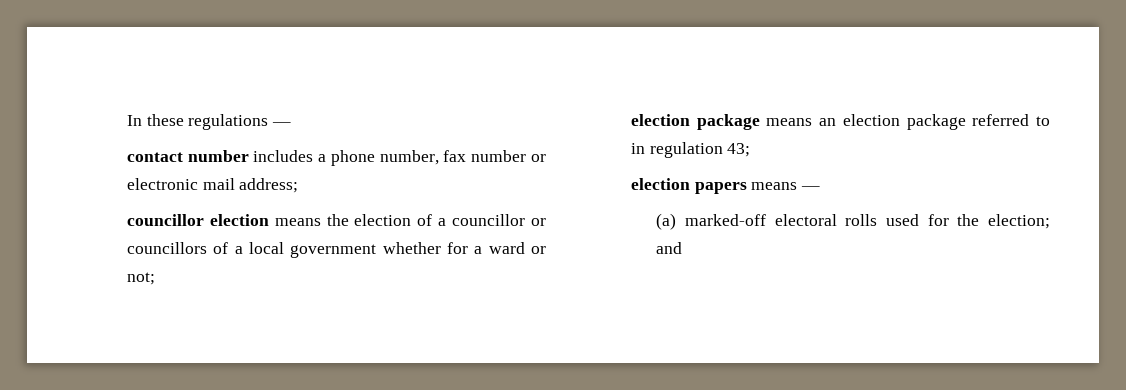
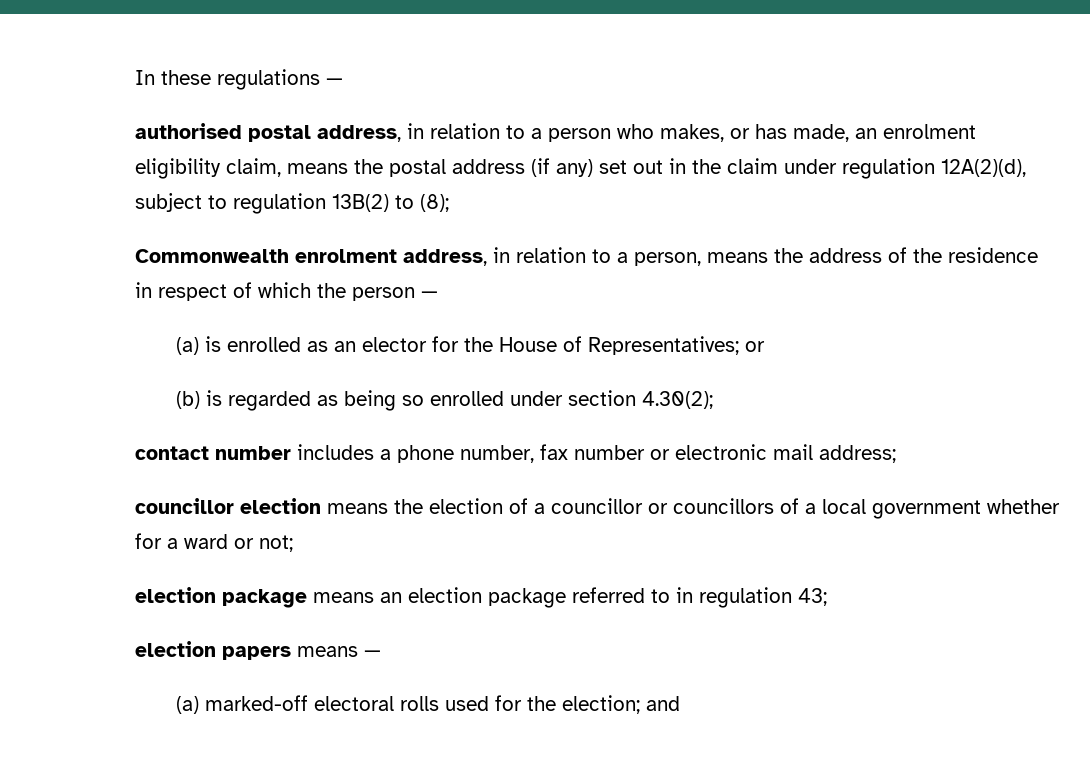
(292, 124) none -> [134,123,976,142] [134,158,1026,179] [134,193,449,214] [134,247,1038,266] [134,282,438,301] [175,336,765,355] [175,390,713,411] // authorised postal address, in relation to a person who makes, or has made, an enrolment eligibility claim, means the postal address (if any) set out in the claim under regulation 12A(2)(d), subject to regulation 13B(2) to (8); // Commonwealth enrolment address, in relation to a person, means the address of the residence in respect of which the person — // (a) is enrolled as an elector for the House of Representatives; or // (b) is regarded as being so enrolled under section 4.30(2);

